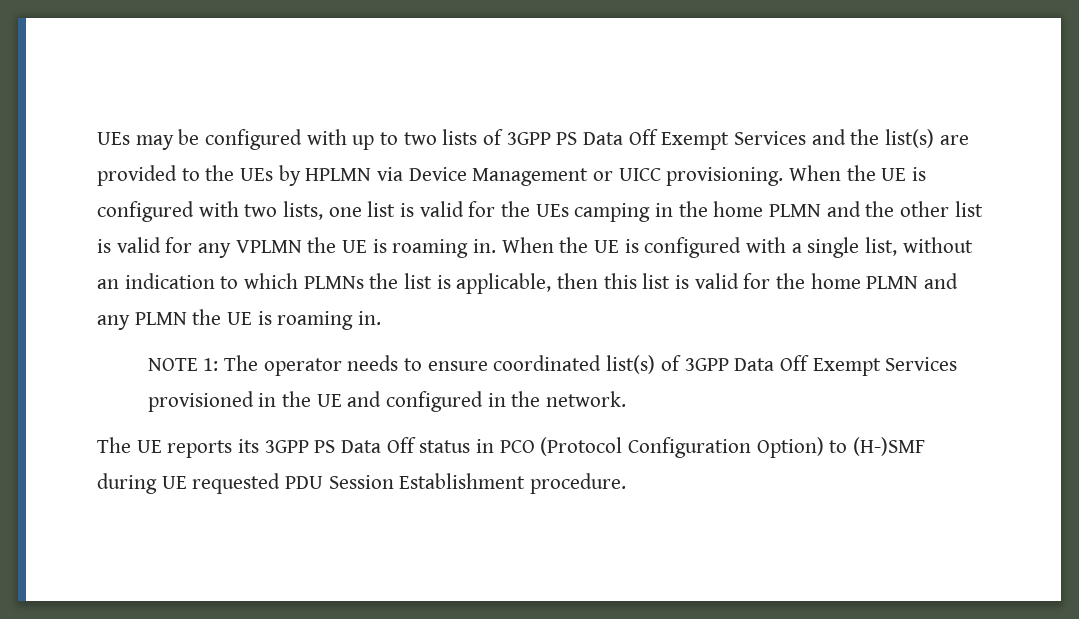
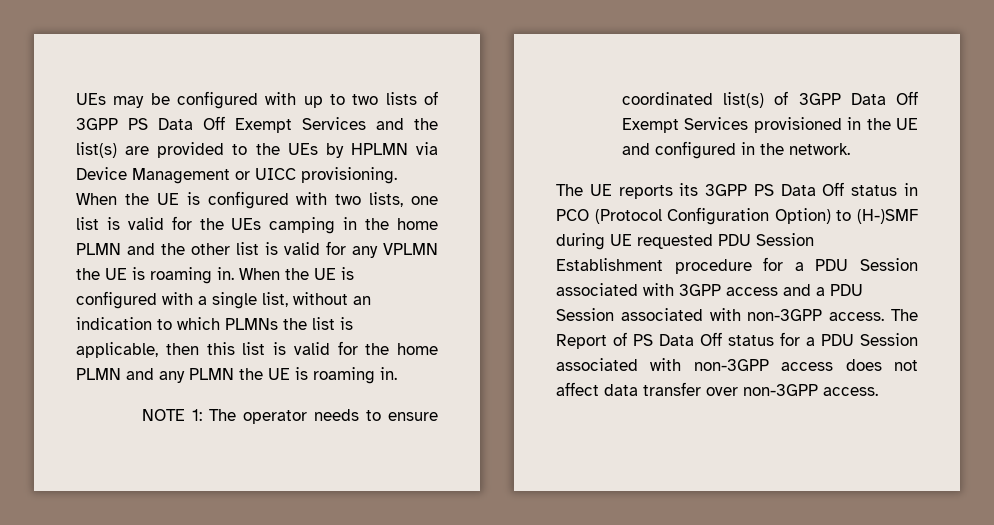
[530,473,627,494] procedure. -> [674,257,918,274] [556,283,863,296] [556,308,918,321] [556,332,918,349] [556,358,918,371] [556,382,878,396] procedure for a PDU Session associated with 3GPP access and a PDU Session associated with non-3GPP access. The Report of PS Data Off status for a PDU Session associated with non-3GPP access does not affect data transfer over non-3GPP access.

